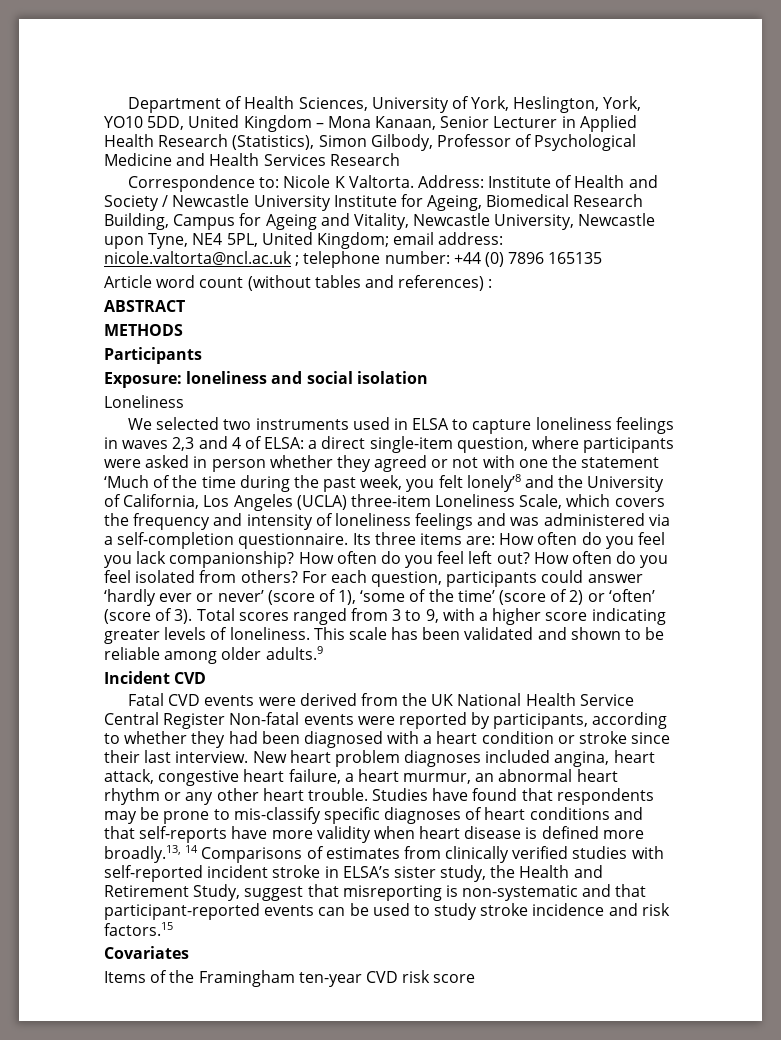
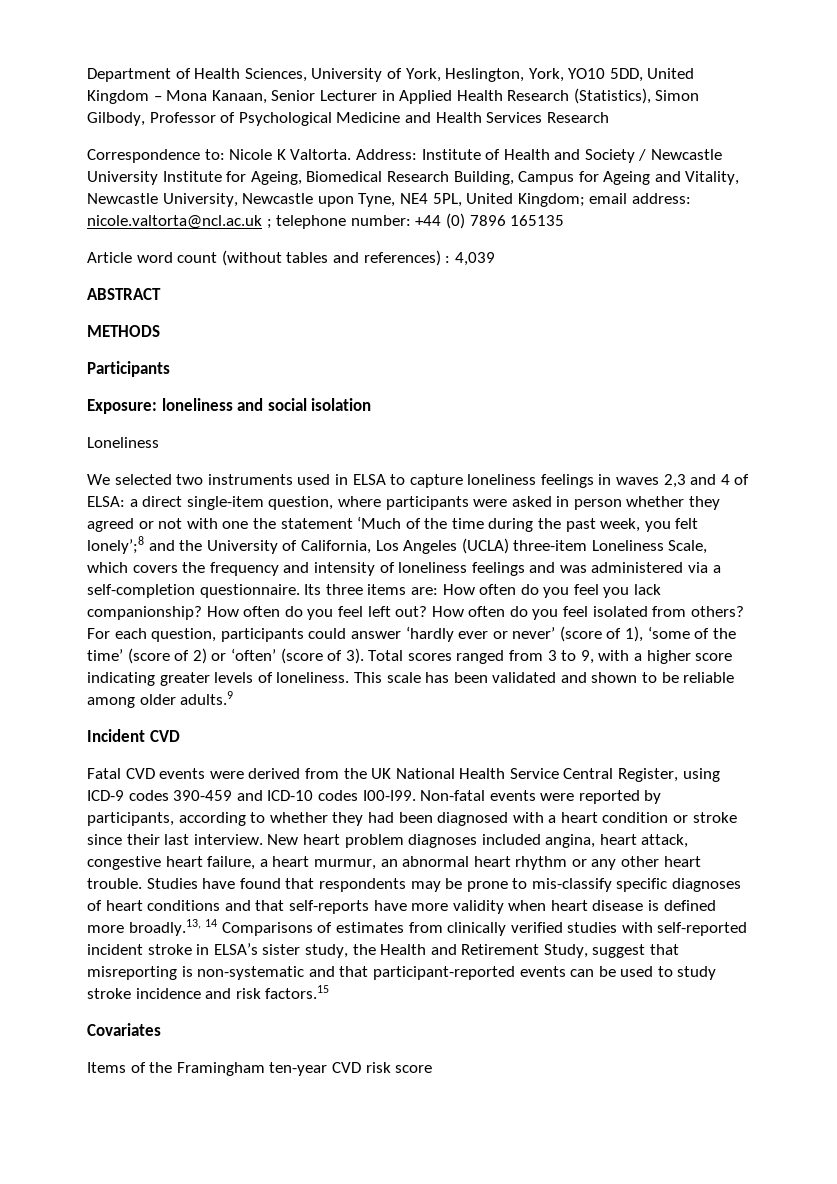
(493, 283) none -> [454,252,495,266] 4,039
[466,474,521,492] lonely’8 -> [87,536,144,554] lonely’;8
[163,713,226,729] Register -> [618,768,720,782] [87,790,416,801] Register, using ICD-9 codes 390-459 and ICD-10 codes I00-I99.

